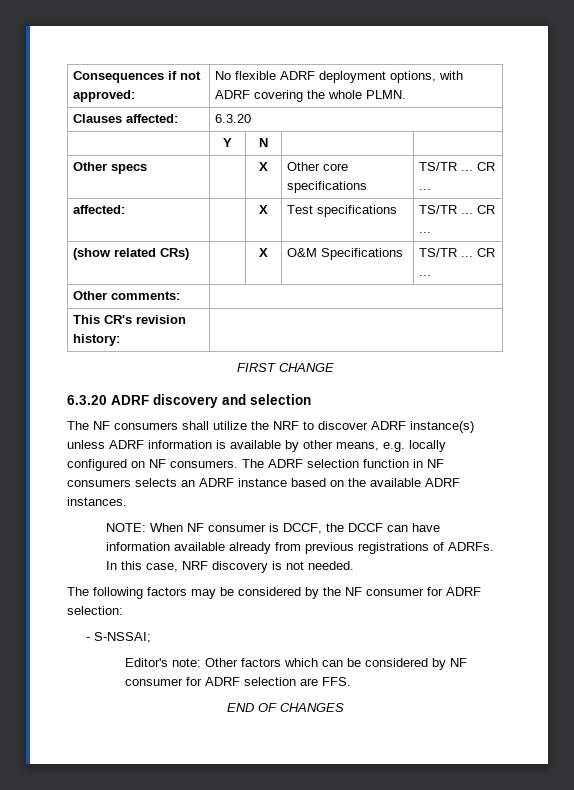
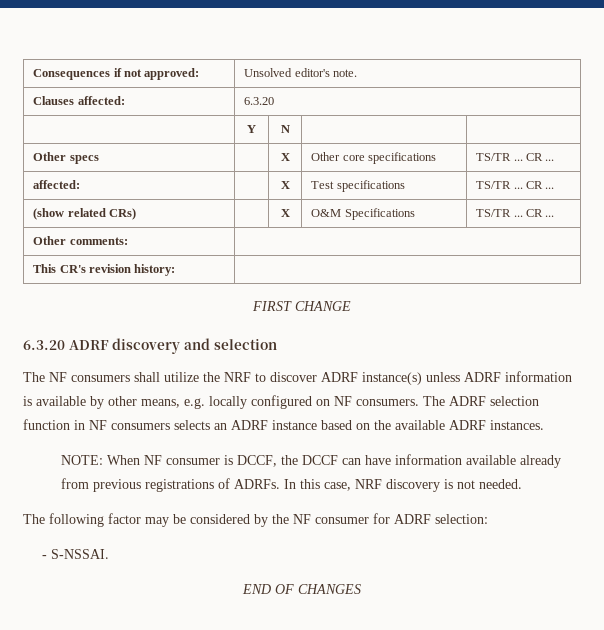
[215,71,464,83] [215,90,407,102] No flexible ADRF deployment options, with ADRF covering the whole PLMN. -> [244,68,358,77] Unsolved editor's note.
[147,587,187,596] factors -> [108,513,141,524] factor
[94,632,152,643] [125,658,468,670] [125,677,352,686] S-NSSAI; // Editor's note: Other factors which can be considered by NF consumer for ADRF selection are FFS. -> [50,549,109,559] S-NSSAI.

